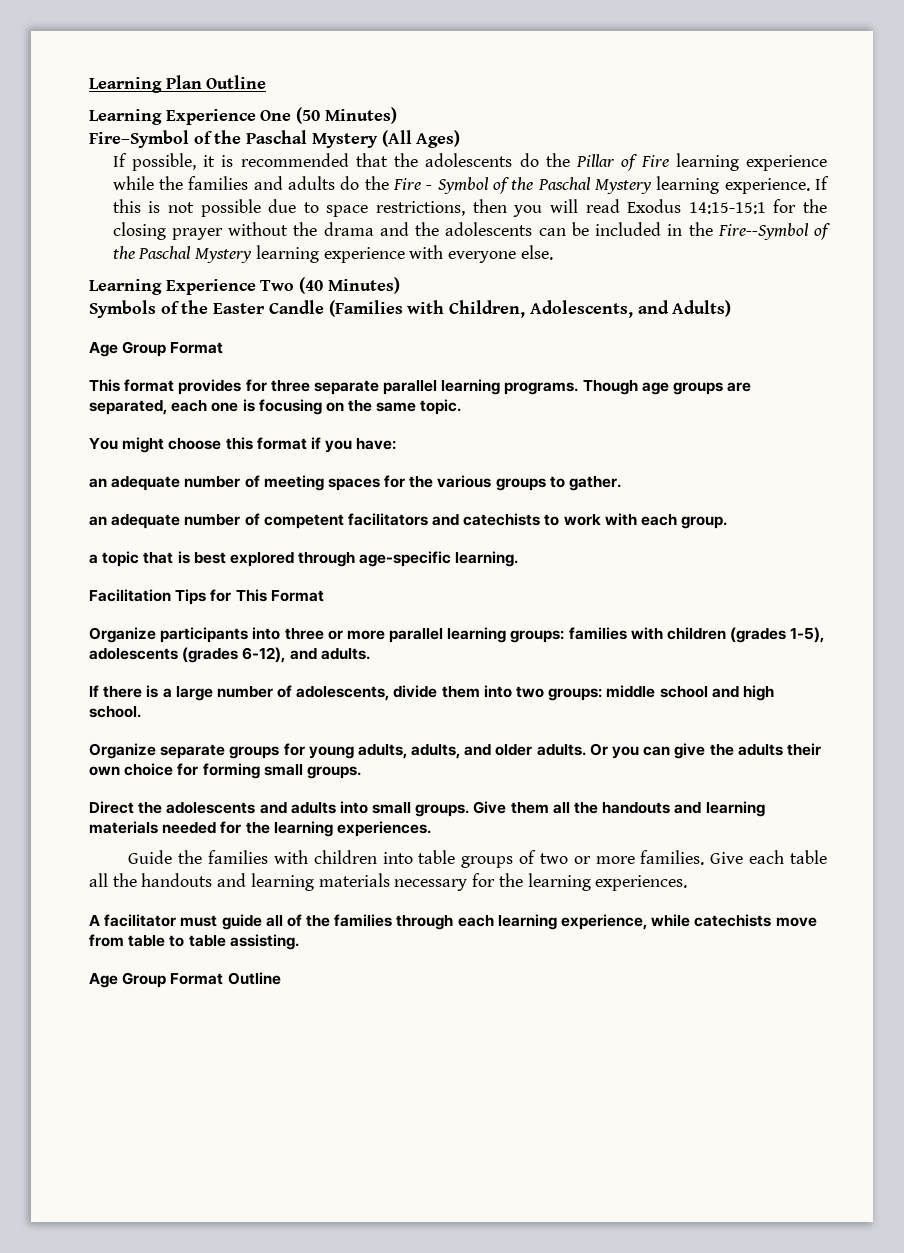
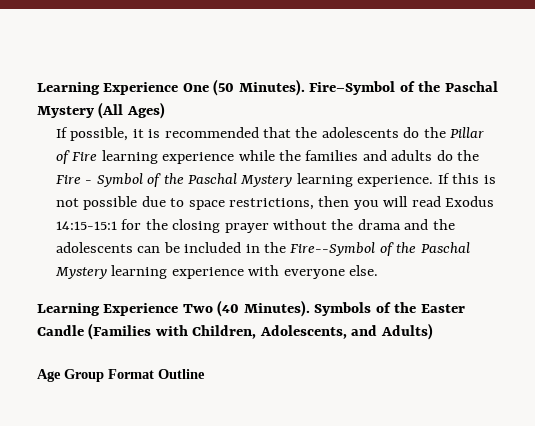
[89,75,267,93] [89,109,162,125] Learning Plan Outline // Learning -> [37,82,100,95] Learning
[324,107,397,124] Minutes) // -> [238,79,305,96] Minutes).
[327,277,400,294] Minutes) // -> [243,300,310,317] Minutes).
[89,379,752,395] [89,399,462,415] [89,437,397,453] [89,475,622,491] [89,513,728,529] [89,551,519,567] [89,589,324,605] [89,627,825,643] [89,647,370,663] [89,685,774,701] [89,706,141,718] [89,743,821,759] [89,763,361,779] [89,801,765,817] [89,821,431,837] [128,850,827,868] [89,873,688,891] [89,914,817,930] [89,934,299,950] [89,972,224,988] // This format provides for three separate parallel learning programs. Though age groups are separated, each one is focusing on the same topic. // You might choose this format if you have: // an adequate number of meeting spaces for the various groups to gather. // an adequate number of competent facilitators and catechists to work with each group. // a topic that is best explored through age-specific learning. // Facilitation Tips for This Format // Organize participants into three or more parallel learning groups: families with children (grades 1-5), adolescents (grades 6-12), and adults. // If there is a large number of adolescents, divide them into two groups: middle school and high school. // Organize separate groups for young adults, adults, and older adults. Or you can give the adults their own choice for forming small groups. // Direct the adolescents and adults into small groups. Give them all the handouts and learning materials needed for the learning experiences. // Guide the families with children into table groups of two or more families. Give each table all the handouts and learning materials necessary for the learning experiences. // A facilitator must guide all of the families through each learning experience, while catechists move from table to table assisting. // Age Group Format -> (154, 374) none

